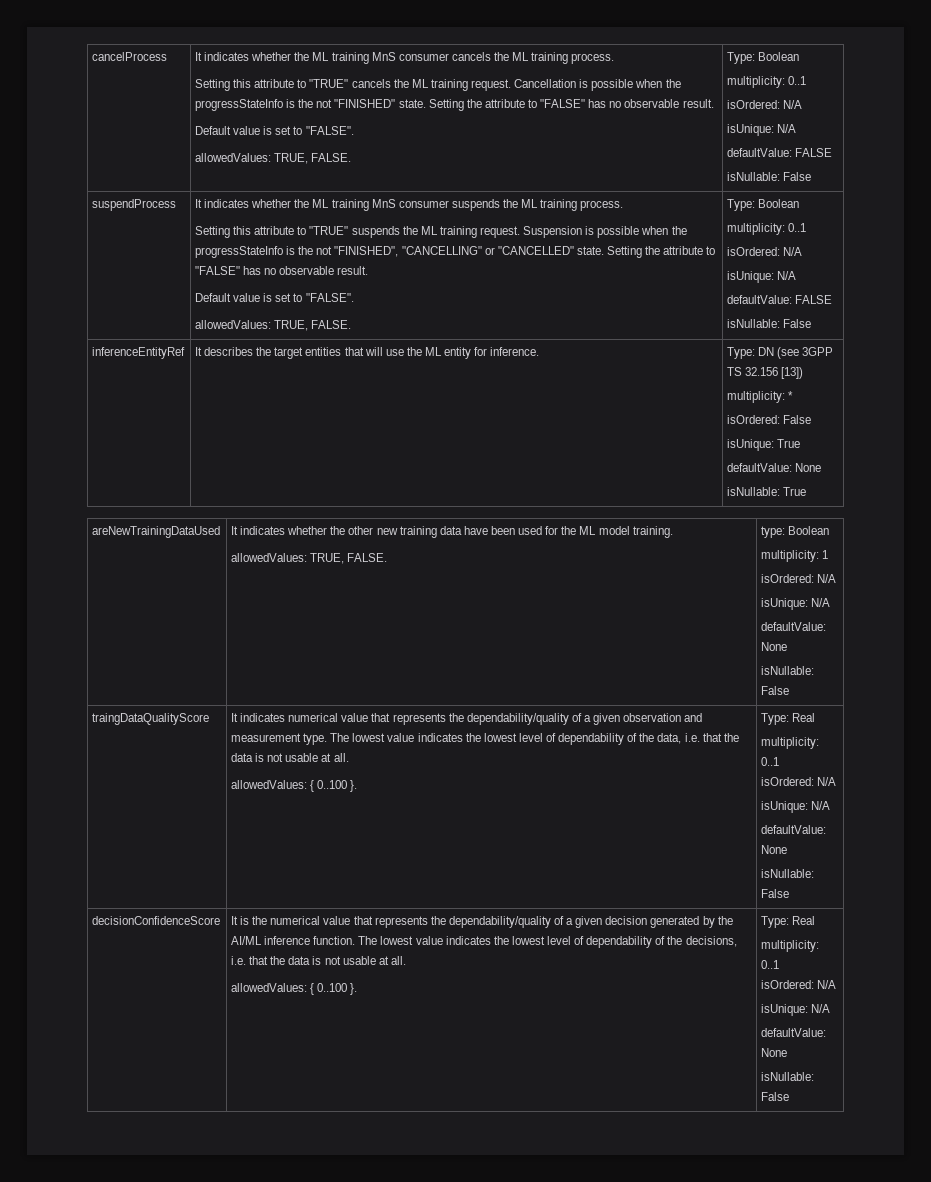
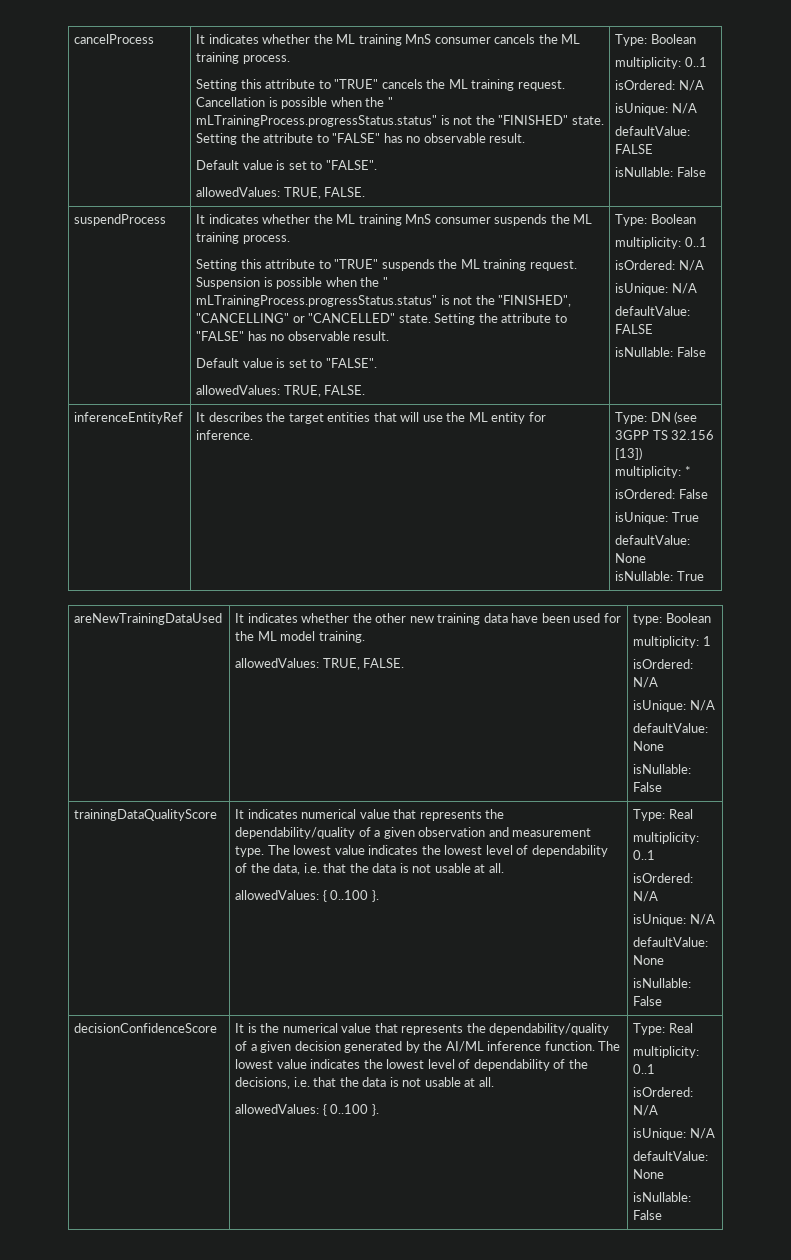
[195,99,333,111] progressStateInfo is the not -> [387,97,393,107] [196,115,495,127] " mLTrainingProcess.progressStatus.status" is not the
[195,246,333,258] progressStateInfo is the not -> [382,277,388,287] [196,295,495,307] " mLTrainingProcess.progressStatus.status" is not the
[92,713,210,725] traingDataQualityScore -> [74,809,218,821] trainingDataQualityScore

